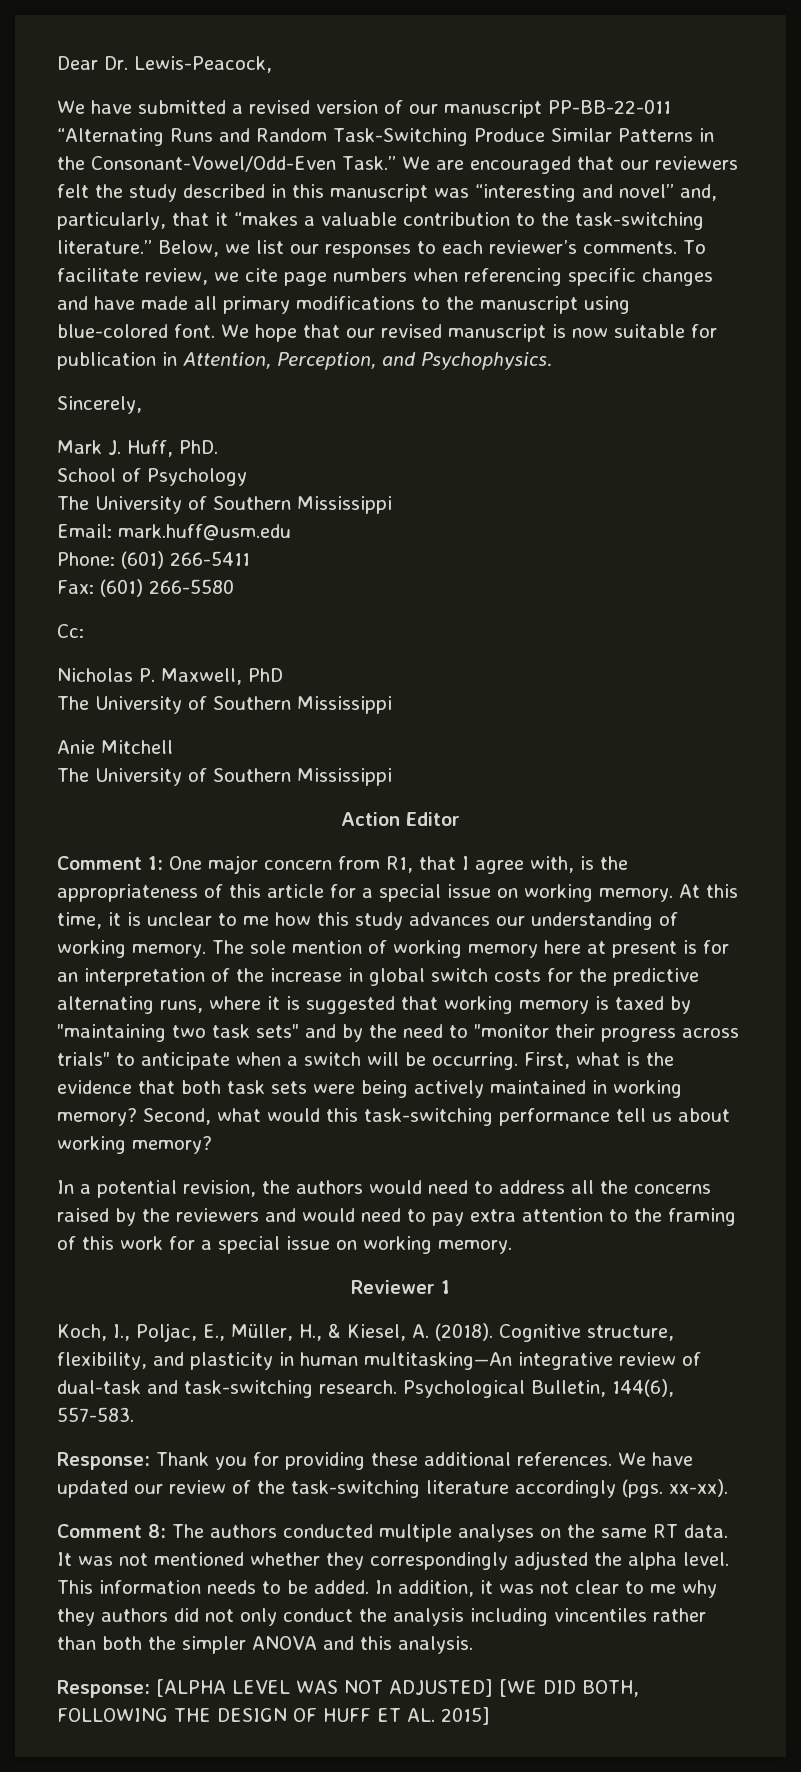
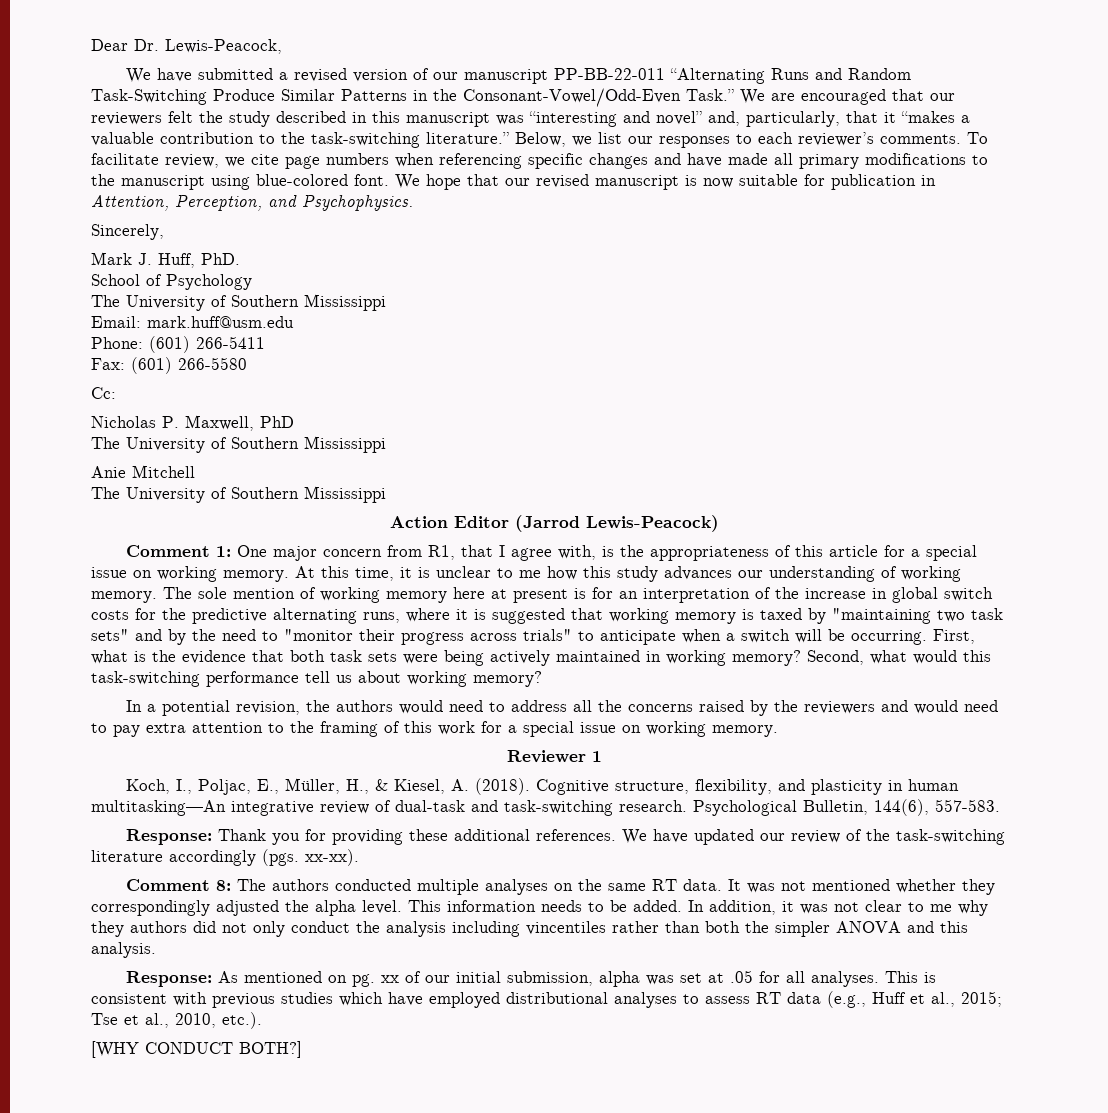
(460, 819) none -> [514,515,719,532] (Jarrod Lewis-Peacock)
[156,1679,639,1697] [57,1707,490,1725] [ALPHA LEVEL WAS NOT ADJUSTED] [WE DID BOTH, FOLLOWING THE DESIGN OF HUFF ET AL. 2015] -> [217,970,936,987] [91,991,1002,1008] [91,1012,262,1029] [91,1041,302,1058] As mentioned on pg. xx of our initial submission, alpha was set at .05 for all analyses. This is consistent with previous studies which have employed distributional analyses to assess RT data (e.g., Huff et al., 2015; Tse et al., 2010, etc.). // [WHY CONDUCT BOTH?]

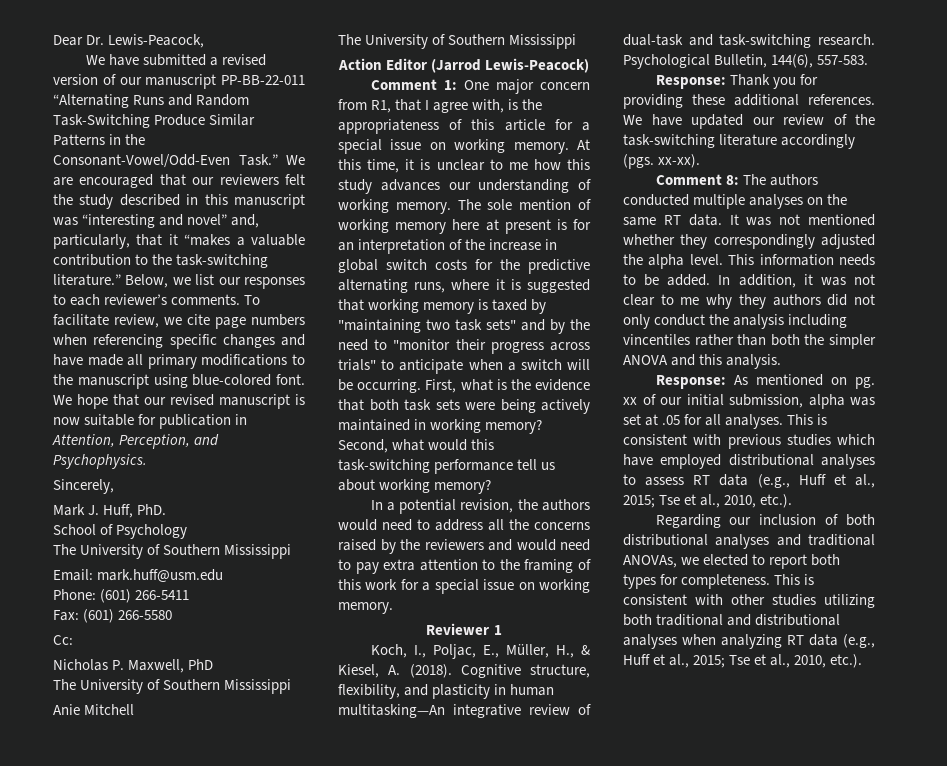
[91,1041,302,1058] [WHY CONDUCT BOTH?] -> [655,514,875,528] [623,534,875,549] [623,554,841,569] [623,574,815,589] [623,594,875,608] [623,614,841,626] [623,634,875,649] [623,654,863,668] Regarding our inclusion of both distributional analyses and traditional ANOVAs, we elected to report both types for completeness. This is consistent with other studies utilizing both traditional and distributional analyses when analyzing RT data (e.g., Huff et al., 2015; Tse et al., 2010, etc.).

